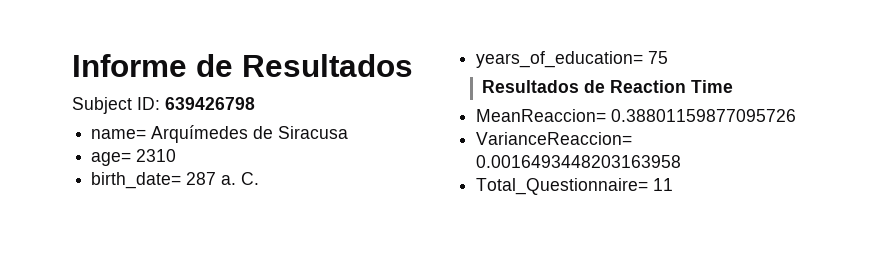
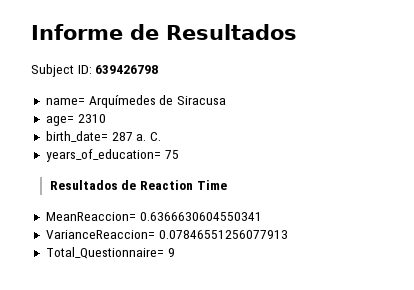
[611,109,797,122] 0.38801159877095726 -> [139,212,262,221] 0.6366630604550341
[476,155,682,168] 0.0016493448203163958 -> [158,230,288,239] 0.07846551256077913
[653,178,674,191] 11 -> [167,248,175,257] 9

